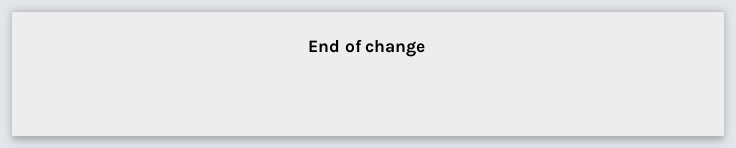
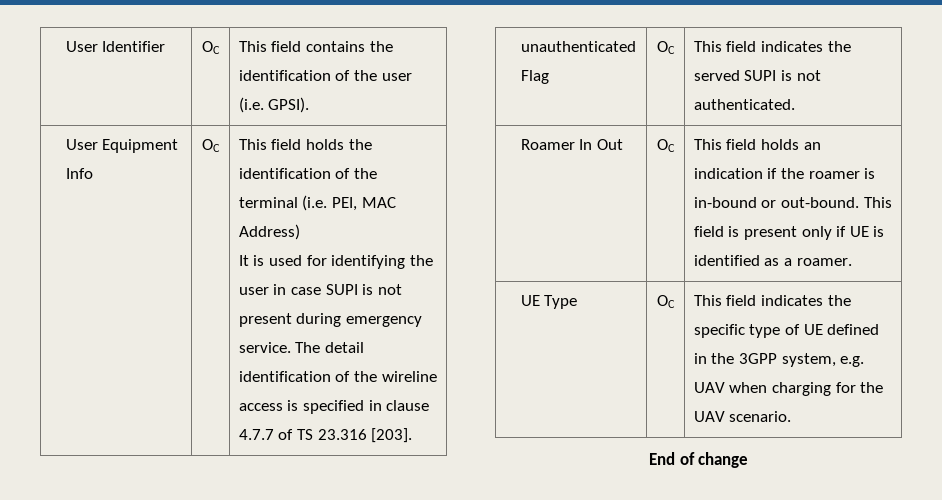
(307, 46) none -> [65,41,166,52] [202,41,220,54] [238,41,393,52] [238,70,412,81] [238,97,310,113] [65,139,179,153] [65,168,93,179] [202,139,220,152] [238,139,372,150] [238,168,377,179] [238,195,396,211] [238,224,300,240] [238,255,433,269] [238,284,402,295] [238,313,422,327] [238,342,364,353] [238,371,437,382] [238,400,430,414] [238,428,413,443] [520,41,636,52] [520,70,549,84] [657,41,675,54] [693,41,851,52] [693,70,821,81] [693,99,795,110] [520,139,623,150] [657,139,675,152] [693,139,821,150] [693,168,876,179] [693,197,892,208] [693,226,885,240] [693,255,852,266] [520,295,578,309] [657,295,675,308] [693,295,851,306] [693,324,880,338] [693,353,865,367] [693,382,884,396] [693,411,792,422] User Identifier | OC | This field contains the identification of the user (i.e. GPSI). // User Equipment Info | OC | This field holds the identification of the terminal (i.e. PEI, MAC Address) // It is used for identifying the user in case SUPI is not present during emergency service. The detail identification of the wireline access is specified in clause 4.7.7 of TS 23.316 [203]. // unauthenticated Flag | OC | This field indicates the served SUPI is not authenticated. // Roamer In Out | OC | This field holds an indication if the roamer is in-bound or out-bound. This field is present only if UE is identified as a roamer. // UE Type | OC | This field indicates the specific type of UE defined in the 3GPP system, e.g. UAV when charging for the UAV scenario. //

